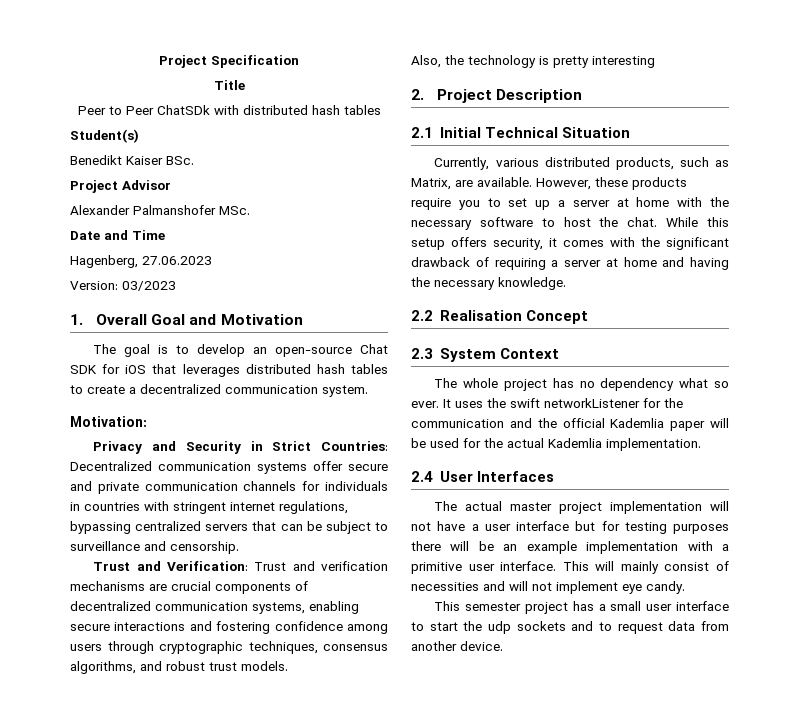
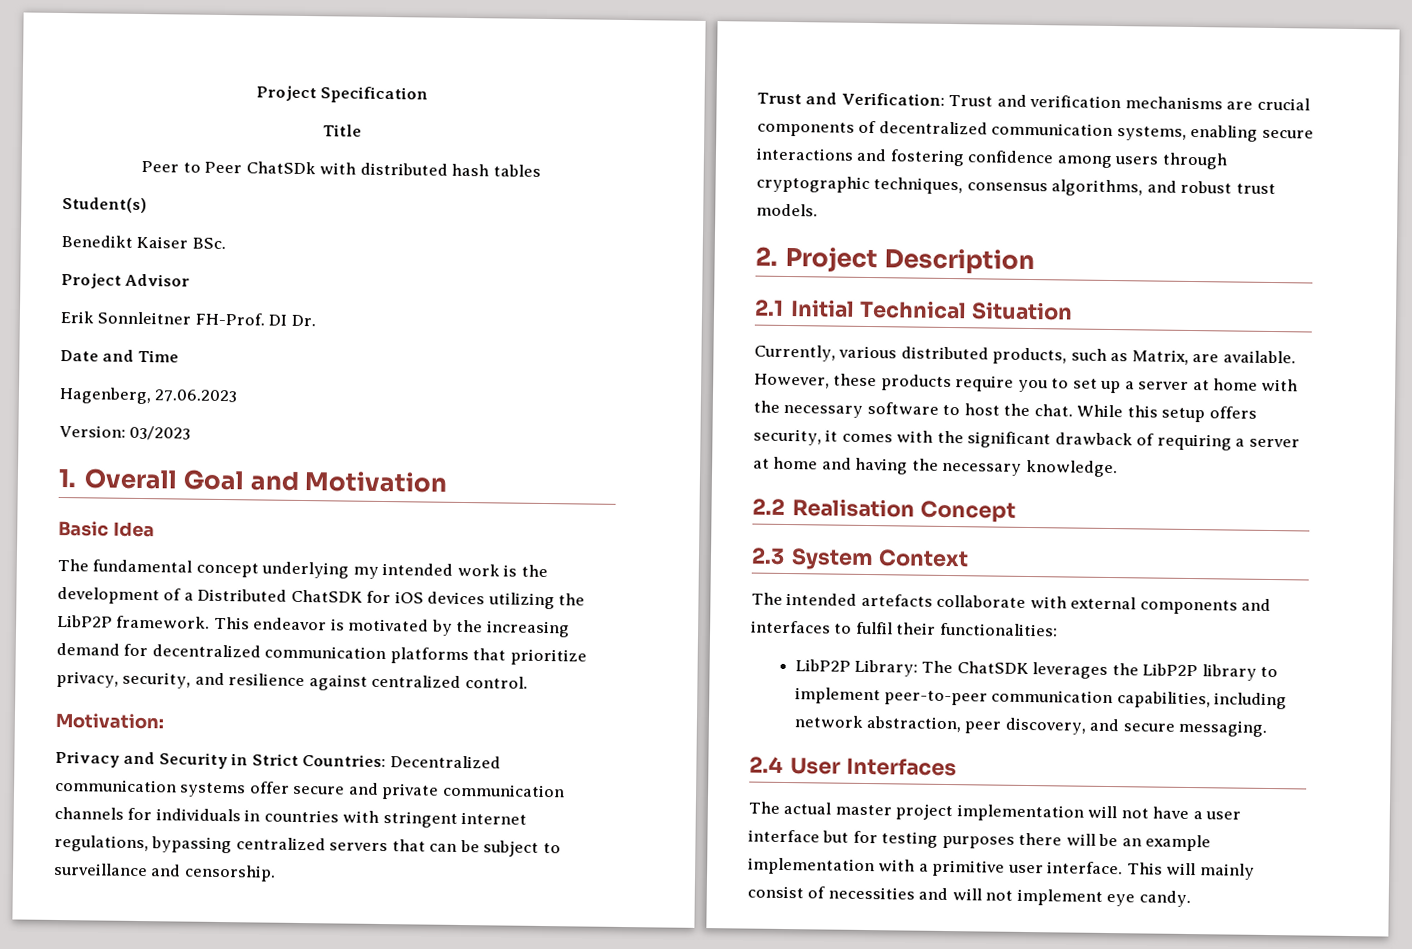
[70,205,250,215] Alexander Palmanshofer MSc. -> [60,310,316,327] Erik Sonnleitner FH-Prof. DI Dr.
[93,344,388,357] [70,364,388,377] [70,384,368,397] // The goal is to develop an open-source Chat SDK for iOS that leverages distributed hash tables to create a decentralized communication system. -> [58,520,155,538] [57,558,548,579] [57,586,586,610] [57,614,570,638] [56,642,587,666] [56,670,528,691] // Basic Idea // The fundamental concept underlying my intended work is the development of a Distributed ChatSDK for iOS devices utilizing the LibP2P framework. This endeavor is motivated by the increasing demand for decentralized communication platforms that prioritize privacy, security, and resilience against centralized control.
[411,55,655,68] // Also, the technology is pretty interesting -> (818, 210) none
[463,378,729,391] [411,398,683,408] [411,418,729,431] [411,438,701,451] whole project has no dependency what so ever. It uses the swift networkListener for the communication and the official Kademlia paper will be used for the actual Kademlia implementation. -> [786,593,1272,615] [751,620,1058,637] [794,659,1279,681] [794,687,1288,710] [793,715,1268,737] intended artefacts collaborate with external components and interfaces to fulfil their functionalities: // LibP2P Library: The ChatSDK leverages the LibP2P library to implement peer-to-peer communication capabilities, including network abstraction, peer discovery, and secure messaging.
[434,601,729,614] [411,621,729,634] [411,641,503,651] // This semester project has a small user interface to start the udp sockets and to request data from another device. -> (1191, 899) none

